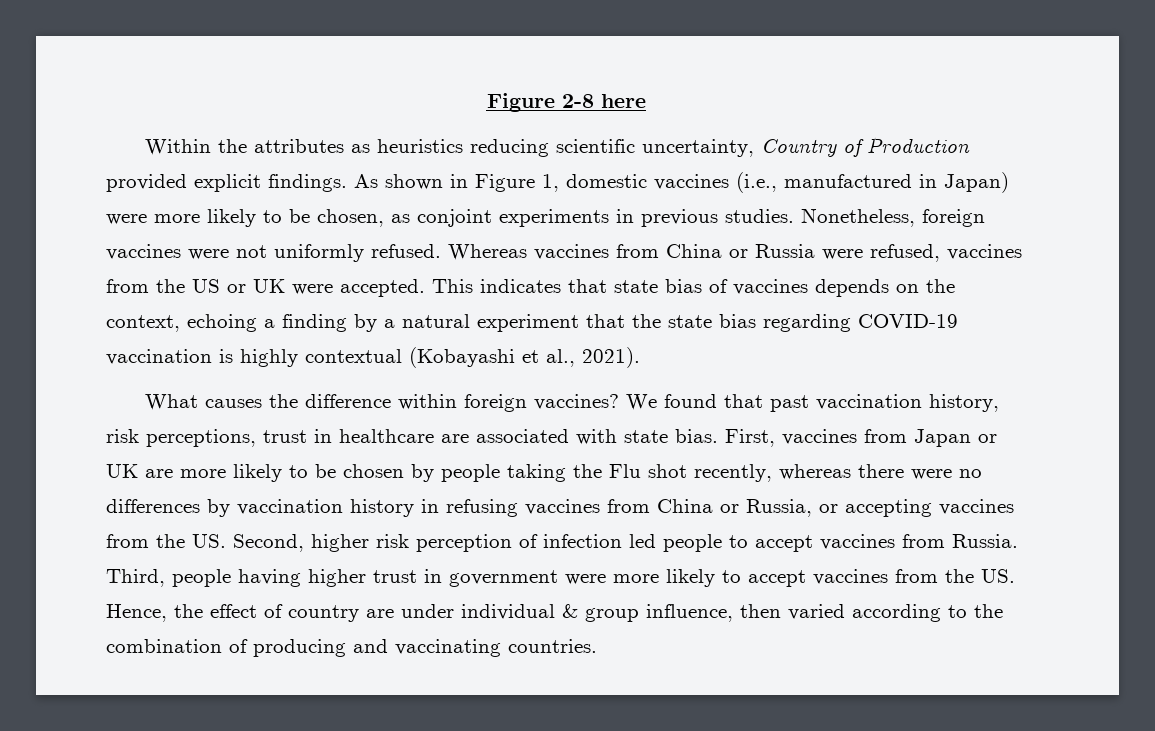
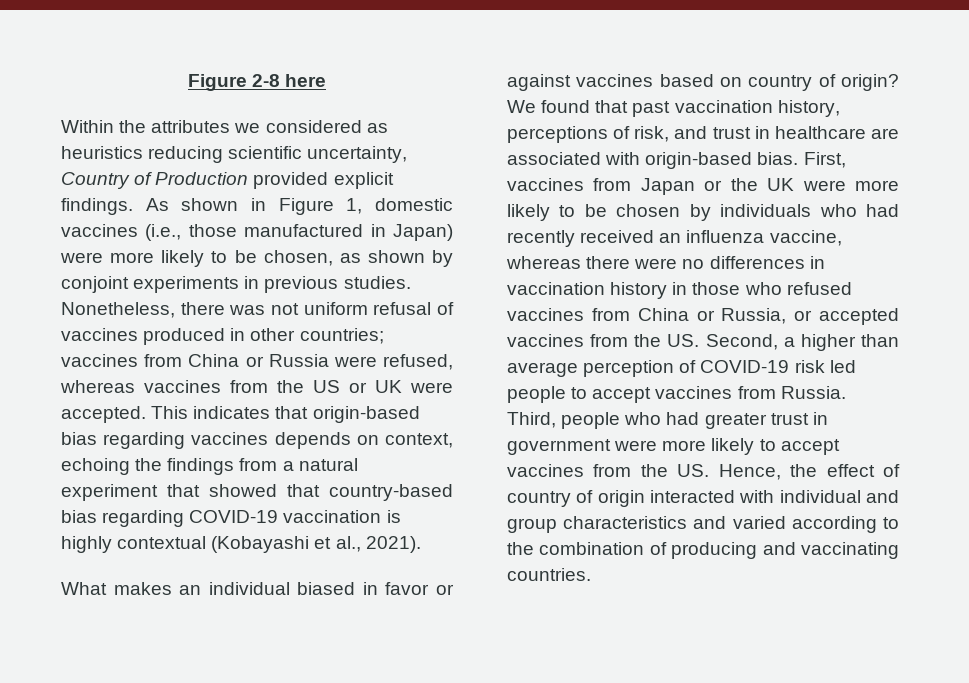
(345, 146) none -> [234,120,362,133] we considered
(777, 182) none -> [188,224,237,237] those
(410, 218) none -> [367,250,453,267] shown by
[922,209,985,227] [106,244,527,262] foreign vaccines were not uniformly refused. Whereas -> [180,302,454,315] [61,328,384,345] there was not uniform refusal of vaccines produced in other countries;
(940, 253) none -> [60,380,135,393] whereas
[614,279,728,293] state bias of -> [312,406,420,423] [61,432,186,449] origin-based bias regarding
[926,279,955,293] the -> (379, 440) none
[264,314,377,332] a finding by -> [135,458,278,475] the findings from
[632,314,712,328] the state -> [209,484,453,501] showed that country-based
[205,394,620,412] causes the difference within foreign vaccines? -> [113,582,454,595] [507,74,899,91] makes an individual biased in favor or against vaccines based on country of origin?
[106,429,256,447] risk perceptions, -> [507,126,708,143] perceptions of risk, and
[624,430,668,443] state -> [645,152,753,169] origin-based
[106,464,173,478] UK are -> [730,178,846,191] the UK were
[441,464,772,482] people taking the Flu shot recently, -> [720,204,899,217] [507,230,842,247] individuals who had recently received an influenza vaccine,
[207,499,230,517] by -> [809,256,825,269] in
[446,499,518,517] refusing -> [692,282,852,295] those who refused
[845,499,932,517] accepting -> [819,308,899,325] accepted
[311,534,622,552] higher risk perception of infection -> [783,334,899,351] [507,360,825,377] a higher than average perception of COVID-19 risk
[238,569,366,587] having higher -> [624,412,767,429] who had greater
[366,604,781,622] are under individual & group influence, then -> [576,490,899,507] [507,516,727,533] of origin interacted with individual and group characteristics and

